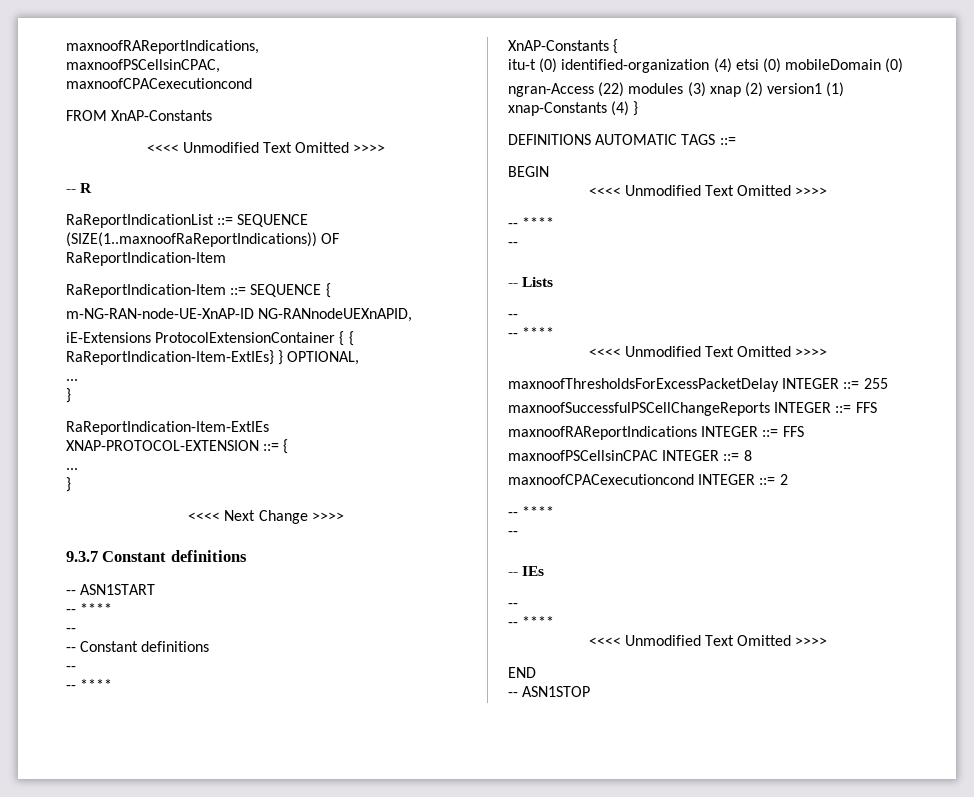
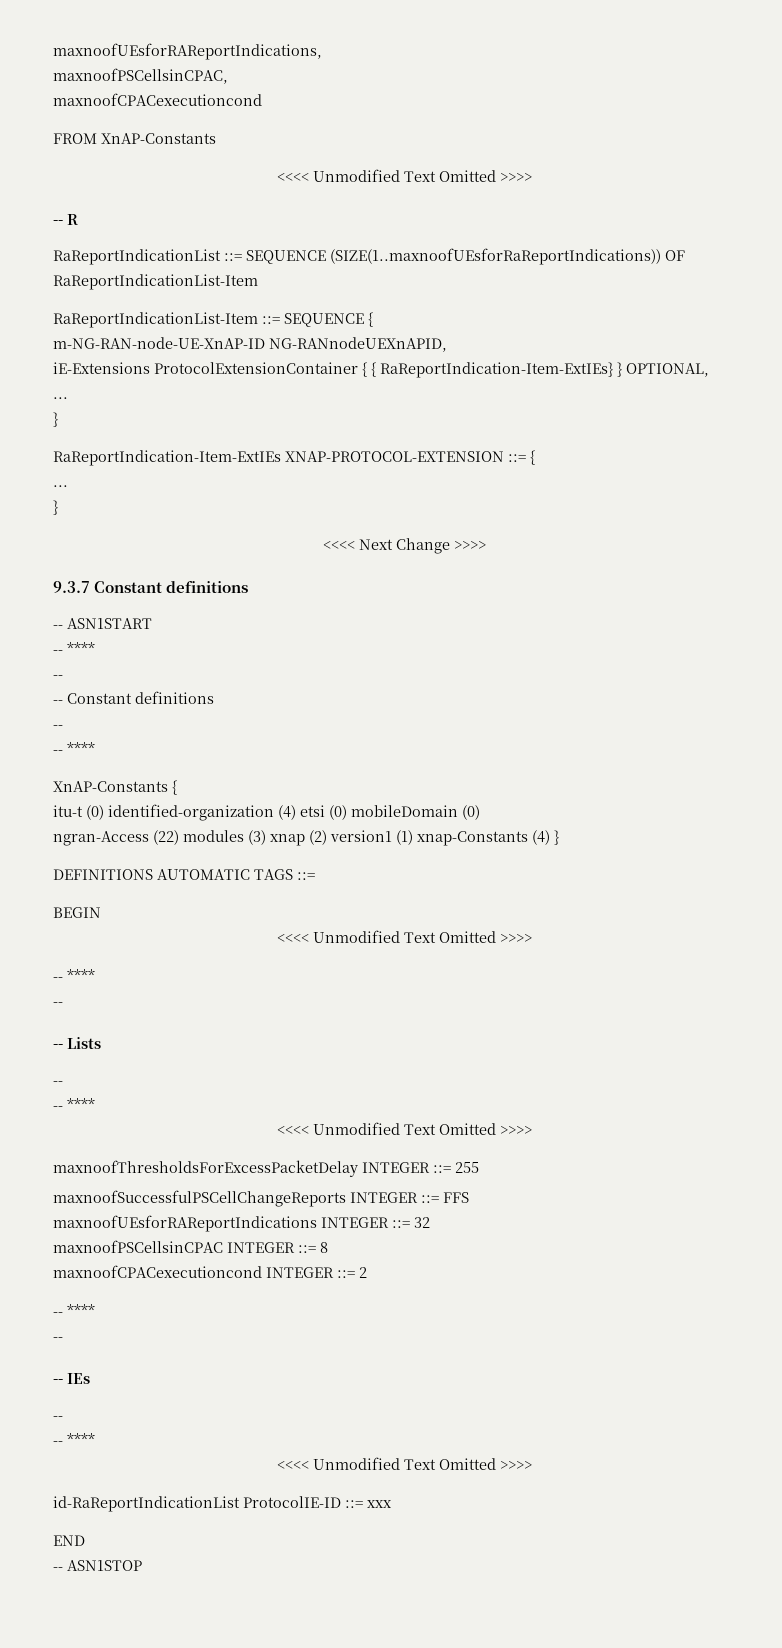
[66,40,259,54] maxnoofRAReportIndications, -> [53,43,322,60] maxnoofUEsforRAReportIndications,
[66,232,340,247] [66,252,226,266] [66,284,226,298] (SIZE(1..maxnoofRaReportIndications)) OF RaReportIndication-Item // RaReportIndication-Item -> [330,248,685,265] [53,274,258,290] [53,312,258,328] (SIZE(1..maxnoofUEsforRaReportIndications)) OF RaReportIndicationList-Item // RaReportIndicationList-Item
[508,426,804,440] maxnoofRAReportIndications INTEGER ::= FFS -> [53,1215,430,1232] maxnoofUEsforRAReportIndications INTEGER ::= 32
(828, 641) none -> [53,1496,392,1512] // id-RaReportIndicationList ProtocolIE-ID ::= xxx

